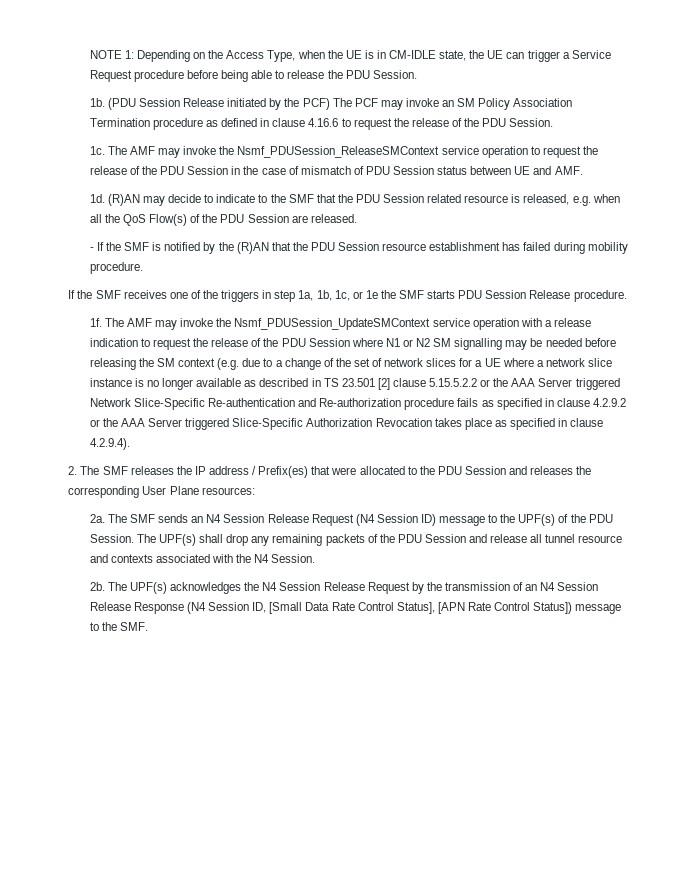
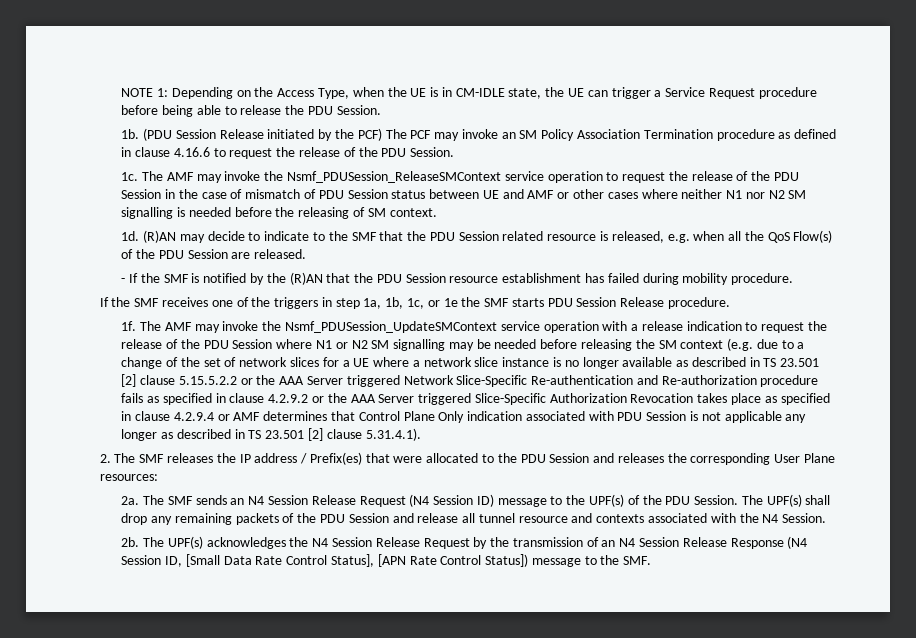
[554,166,583,175] AMF. -> [527,189,807,199] [121,207,437,219] AMF or other cases where neither N1 nor N2 SM signalling is needed before the releasing of SM context.
[89,438,130,450] 4.2.9.4). -> [173,411,807,423] [121,428,421,441] 4.2.9.4 or AMF determines that Control Plane Only indication associated with PDU Session is not applicable any longer as described in TS 23.501 [2] clause 5.31.4.1).

